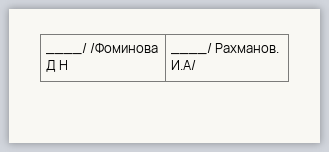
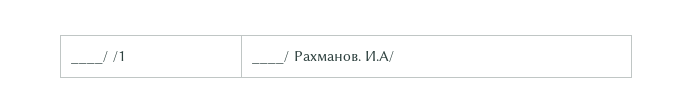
[45,43,159,55] [45,60,69,72] ____/ /Фоминова Д Н -> [71,51,125,64] ____/ /1

